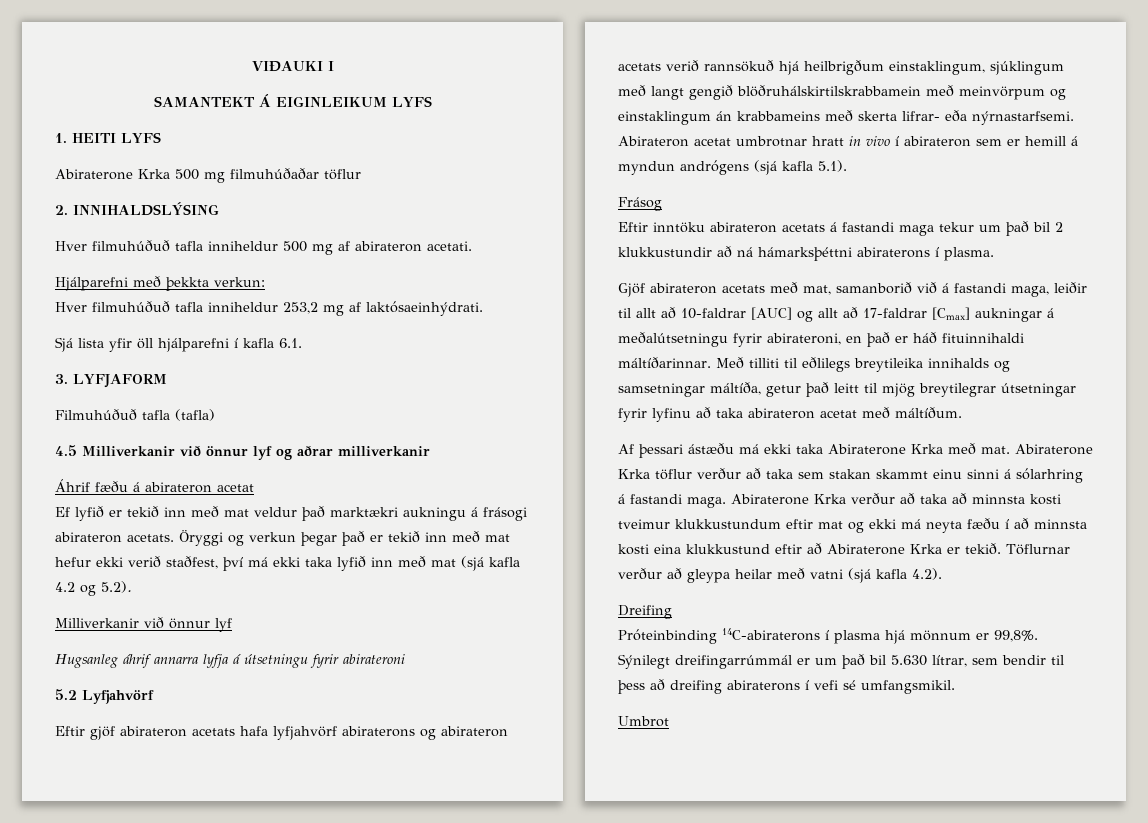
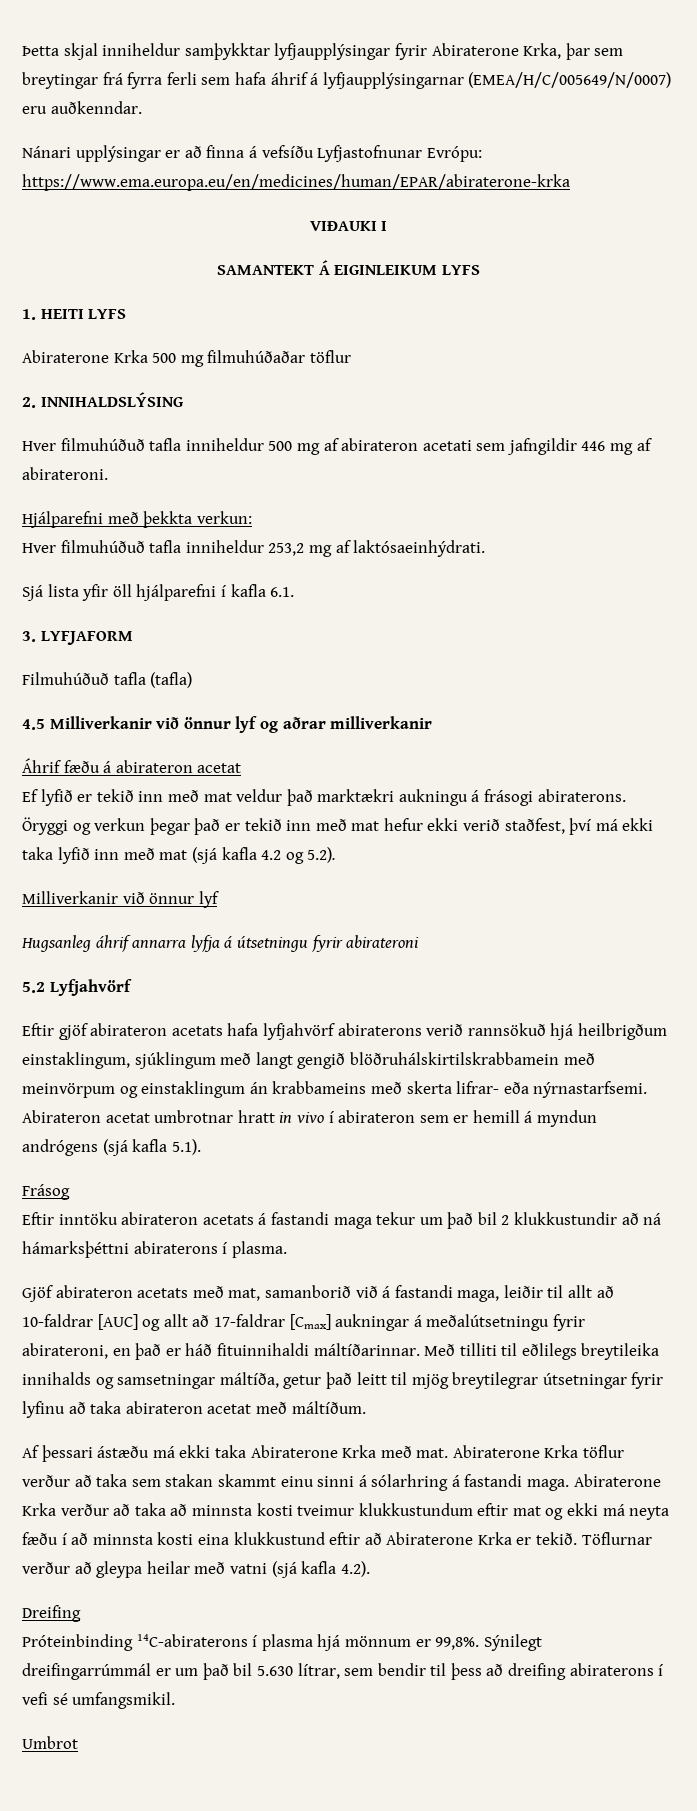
(251, 66) none -> [22,43,624,60] [22,72,672,89] [22,101,142,114] [22,145,482,162] [22,174,570,191] Þetta skjal inniheldur samþykktar lyfjaupplýsingar fyrir Abiraterone Krka, þar sem breytingar frá fyrra ferli sem hafa áhrif á lyfjaupplýsingarnar (EMEA/H/C/005649/N/0007) eru auðkenndar. // Nánari upplýsingar er að finna á vefsíðu Lyfjastofnunar Evrópu: https://www.ema.europa.eu/en/medicines/human/EPAR/abiraterone-krka //
[427,241,472,251] acetati. -> [422,438,652,455] [22,467,108,480] acetati sem jafngildir 446 mg af abirateroni.
[55,532,174,543] abirateron acetats. -> [537,789,626,802] abiraterons.
[420,726,508,740] [618,63,661,71] og abirateron acetats -> (422, 1029) none

